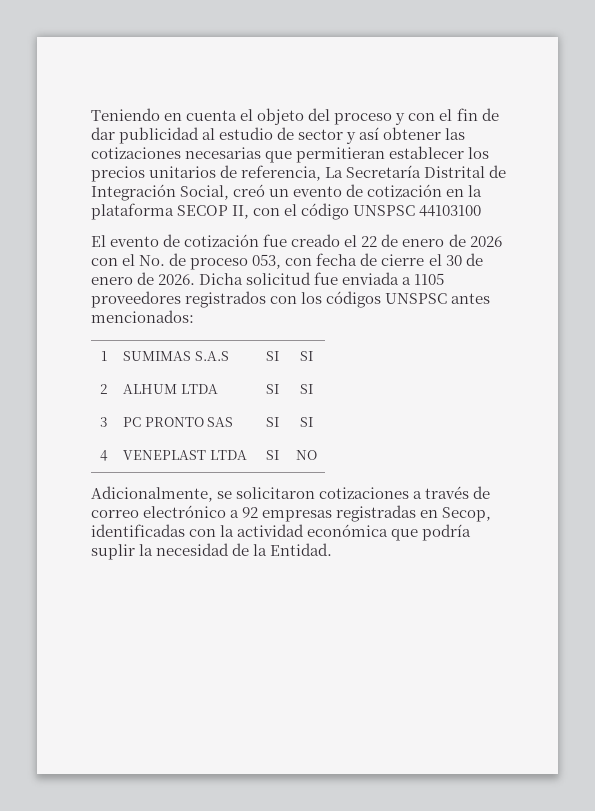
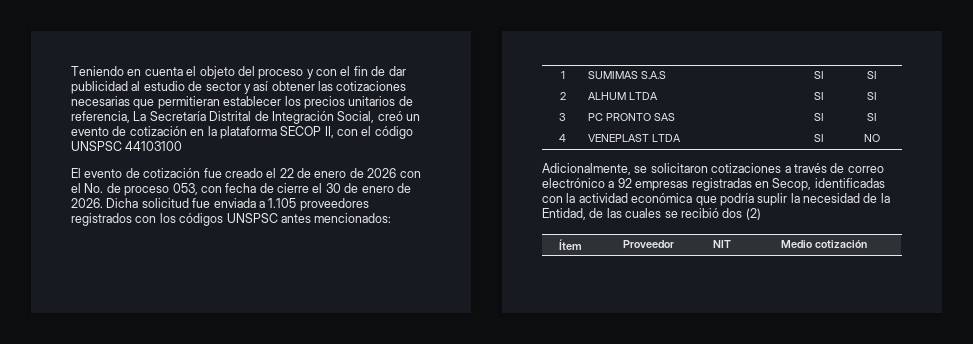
[414,273,445,285] 1105 -> [268,198,297,208] 1.105
[270,543,333,556] Entidad. -> [542,208,761,220] [559,239,582,250] [622,240,674,248] [713,240,731,248] [781,240,867,248] Entidad, de las cuales se recibió dos (2) // Ítem | Proveedor | NIT | Medio cotización

